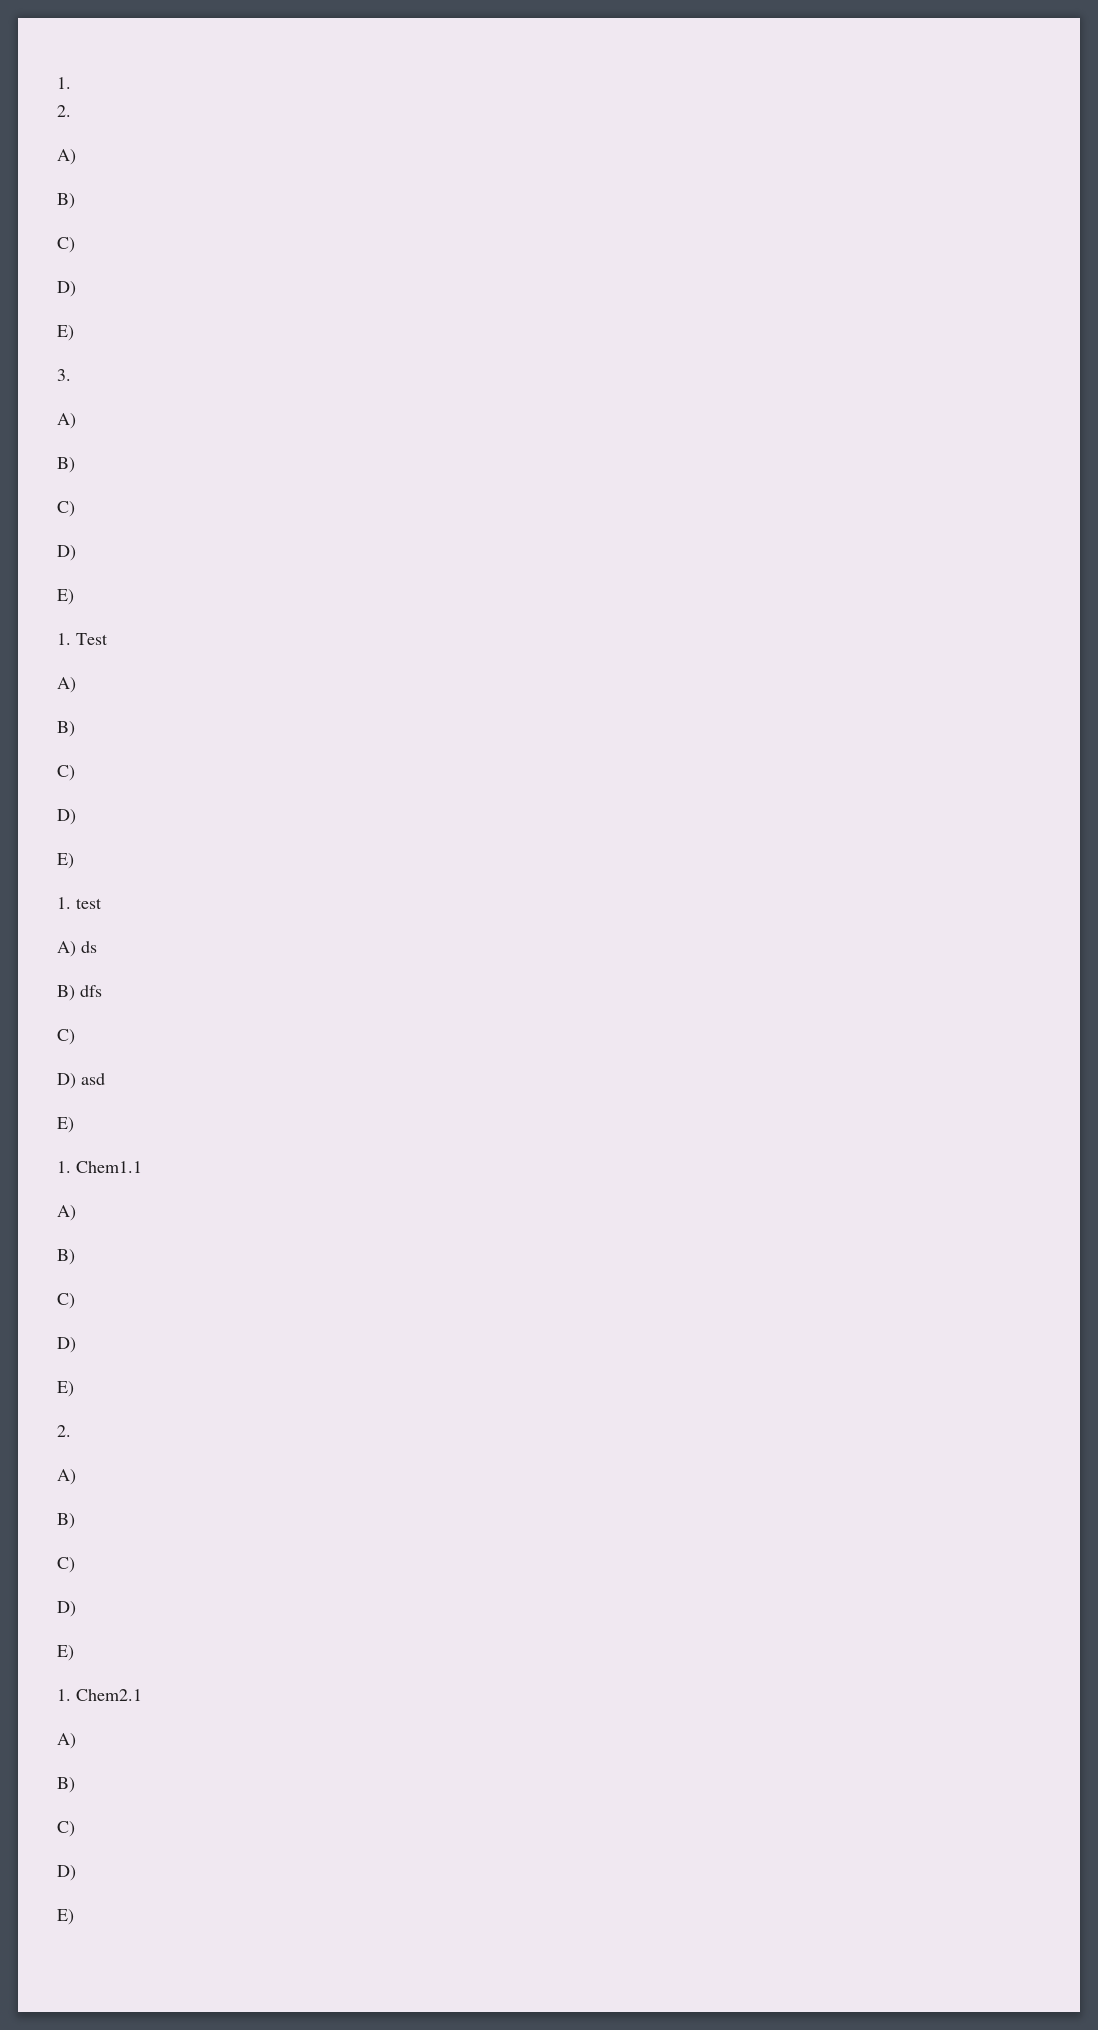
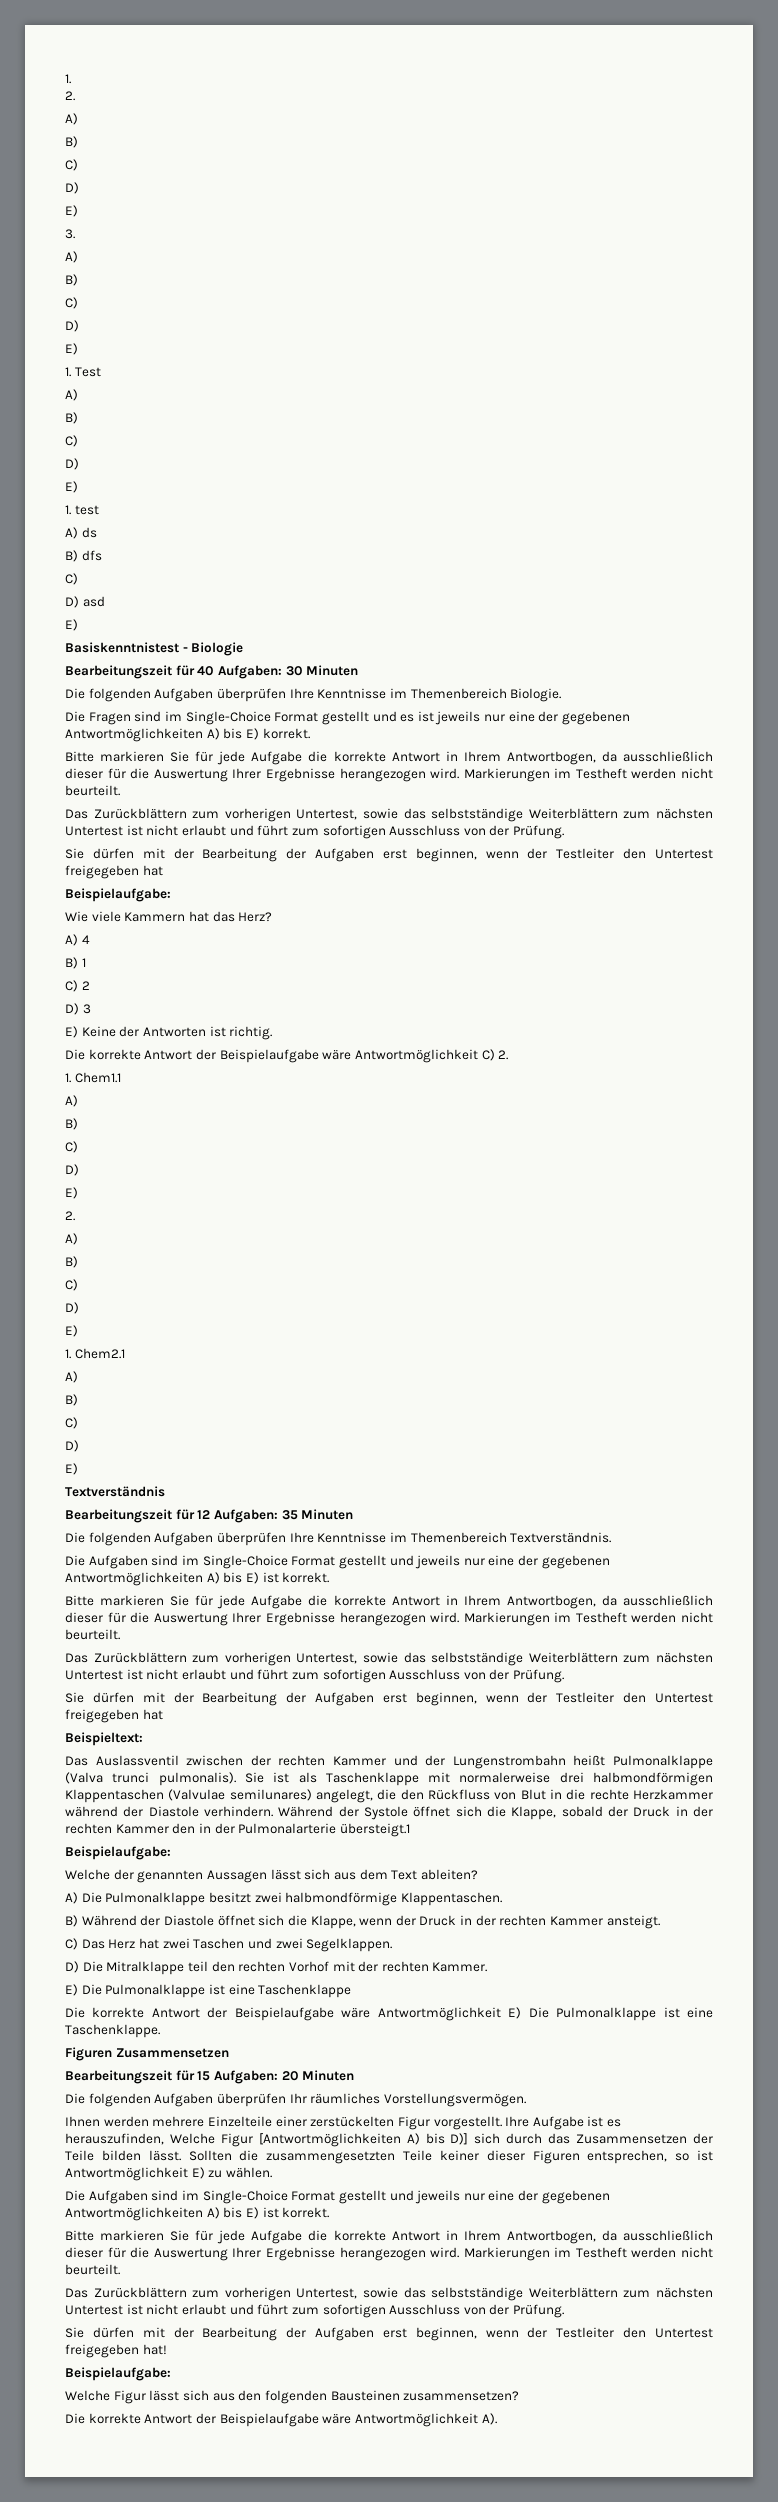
(74, 1125) none -> [65,642,244,656] [65,665,359,679] [65,688,562,702] [65,711,631,725] [65,728,310,742] [65,751,714,765] [65,768,713,782] [65,785,120,796] [65,808,714,822] [65,825,565,839] [65,848,713,862] [65,865,163,879] [65,888,171,902] [65,911,273,922] [65,934,90,946] [65,957,86,969] [65,980,90,992] [65,1003,91,1015] [65,1026,273,1040] [65,1049,509,1063] // Basiskenntnistest - Biologie // Bearbeitungszeit für 40 Aufgaben: 30 Minuten // Die folgenden Aufgaben überprüfen Ihre Kenntnisse im Themenbereich Biologie. // Die Fragen sind im Single-Choice Format gestellt und es ist jeweils nur eine der gegebenen Antwortmöglichkeiten A) bis E) korrekt. // Bitte markieren Sie für jede Aufgabe die korrekte Antwort in Ihrem Antwortbogen, da ausschließlich dieser für die Auswertung Ihrer Ergebnisse herangezogen wird. Markierungen im Testheft werden nicht beurteilt. // Das Zurückblättern zum vorherigen Untertest, sowie das selbstständige Weiterblättern zum nächsten Untertest ist nicht erlaubt und führt zum sofortigen Ausschluss von der Prüfung. // Sie dürfen mit der Bearbeitung der Aufgaben erst beginnen, wenn der Testleiter den Untertest freigegeben hat // Beispielaufgabe: // Wie viele Kammern hat das Herz? // A) 4 // B) 1 // C) 2 // D) 3 // E) Keine der Antworten ist richtig. // Die korrekte Antwort der Beispielaufgabe wäre Antwortmöglichkeit C) 2.
(74, 1917) none -> [65,1486,165,1497] [65,1509,354,1523] [65,1532,612,1546] [65,1555,610,1569] [65,1572,330,1586] [65,1595,714,1609] [65,1612,713,1626] [65,1629,120,1640] [65,1652,714,1666] [65,1669,565,1683] [65,1692,713,1706] [65,1709,163,1723] [65,1732,143,1746] [65,1755,714,1769] [65,1772,713,1786] [65,1789,713,1803] [65,1806,713,1820] [65,1823,410,1837] [65,1846,171,1860] [65,1869,478,1883] [65,1892,502,1906] [65,1915,660,1929] [65,1938,393,1952] [65,1961,488,1975] [65,1984,352,1998] [65,2007,713,2021] [65,2024,160,2038] [65,2047,229,2061] [65,2070,355,2084] [65,2093,526,2107] [65,2116,622,2130] [65,2133,713,2147] [65,2150,714,2164] [65,2167,272,2181] [65,2190,610,2204] [65,2207,330,2221] [65,2230,714,2244] [65,2247,713,2261] [65,2264,120,2275] [65,2287,714,2301] [65,2304,565,2318] [65,2327,713,2341] [65,2344,167,2358] [65,2367,171,2381] [65,2390,520,2404] [65,2413,497,2427] // Textverständnis // Bearbeitungszeit für 12 Aufgaben: 35 Minuten // Die folgenden Aufgaben überprüfen Ihre Kenntnisse im Themenbereich Textverständnis. // Die Aufgaben sind im Single-Choice Format gestellt und jeweils nur eine der gegebenen Antwortmöglichkeiten A) bis E) ist korrekt. // Bitte markieren Sie für jede Aufgabe die korrekte Antwort in Ihrem Antwortbogen, da ausschließlich dieser für die Auswertung Ihrer Ergebnisse herangezogen wird. Markierungen im Testheft werden nicht beurteilt. // Das Zurückblättern zum vorherigen Untertest, sowie das selbstständige Weiterblättern zum nächsten Untertest ist nicht erlaubt und führt zum sofortigen Ausschluss von der Prüfung. // Sie dürfen mit der Bearbeitung der Aufgaben erst beginnen, wenn der Testleiter den Untertest freigegeben hat // Beispieltext: // Das Auslassventil zwischen der rechten Kammer und der Lungenstrombahn heißt Pulmonalklappe (Valva trunci pulmonalis). Sie ist als Taschenklappe mit normalerweise drei halbmondförmigen Klappentaschen (Valvulae semilunares) angelegt, die den Rückfluss von Blut in die rechte Herzkammer während der Diastole verhindern. Während der Systole öffnet sich die Klappe, sobald der Druck in der rechten Kammer den in der Pulmonalarterie übersteigt.1 // Beispielaufgabe: // Welche der genannten Aussagen lässt sich aus dem Text ableiten? // A) Die Pulmonalklappe besitzt zwei halbmondförmige Klappentaschen. // B) Während der Diastole öffnet sich die Klappe, wenn der Druck in der rechten Kammer ansteigt. // C) Das Herz hat zwei Taschen und zwei Segelklappen. // D) Die Mitralklappe teil den rechten Vorhof mit der rechten Kammer. // E) Die Pulmonalklappe ist eine Taschenklappe // Die korrekte Antwort der Beispielaufgabe wäre Antwortmöglichkeit E) Die Pulmonalklappe ist eine Taschenklappe. // Figuren Zusammensetzen // Bearbeitungszeit für 15 Aufgaben: 20 Minuten // Die folgenden Aufgaben überprüfen Ihr räumliches Vorstellungsvermögen. // Ihnen werden mehrere Einzelteile einer zerstückelten Figur vorgestellt. Ihre Aufgabe ist es herauszufinden, Welche Figur [Antwortmöglichkeiten A) bis D)] sich durch das Zusammensetzen der Teile bilden lässt. Sollten die zusammengesetzten Teile keiner dieser Figuren entsprechen, so ist Antwortmöglichkeit E) zu wählen. // Die Aufgaben sind im Single-Choice Format gestellt und jeweils nur eine der gegebenen Antwortmöglichkeiten A) bis E) ist korrekt. // Bitte markieren Sie für jede Aufgabe die korrekte Antwort in Ihrem Antwortbogen, da ausschließlich dieser für die Auswertung Ihrer Ergebnisse herangezogen wird. Markierungen im Testheft werden nicht beurteilt. // Das Zurückblättern zum vorherigen Untertest, sowie das selbstständige Weiterblättern zum nächsten Untertest ist nicht erlaubt und führt zum sofortigen Ausschluss von der Prüfung. // Sie dürfen mit der Bearbeitung der Aufgaben erst beginnen, wenn der Testleiter den Untertest freigegeben hat! // Beispielaufgabe: // Welche Figur lässt sich aus den folgenden Bausteinen zusammensetzen? // Die korrekte Antwort der Beispielaufgabe wäre Antwortmöglichkeit A).

